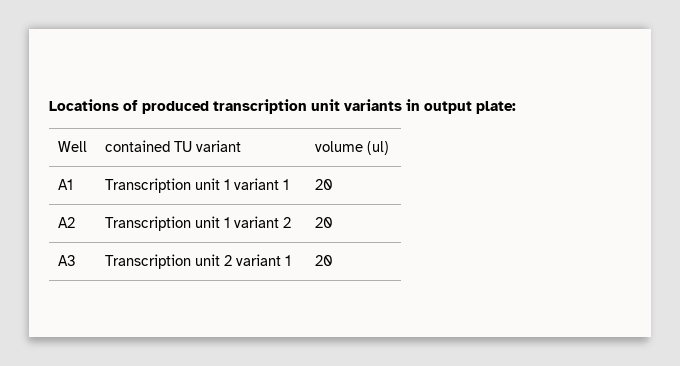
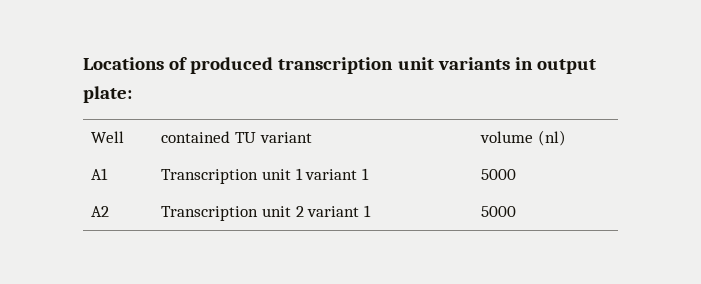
[366,141,389,155] (ul) -> [538,130,567,146] (nl)
[314,179,333,190] 20 -> [481,169,517,180] 5000
[104,216,291,231] [314,217,333,228] [57,255,76,266] | Transcription unit 1 variant 2 | 20 // A3 -> (110, 211) none
[314,255,333,266] 20 -> [481,206,517,217] 5000

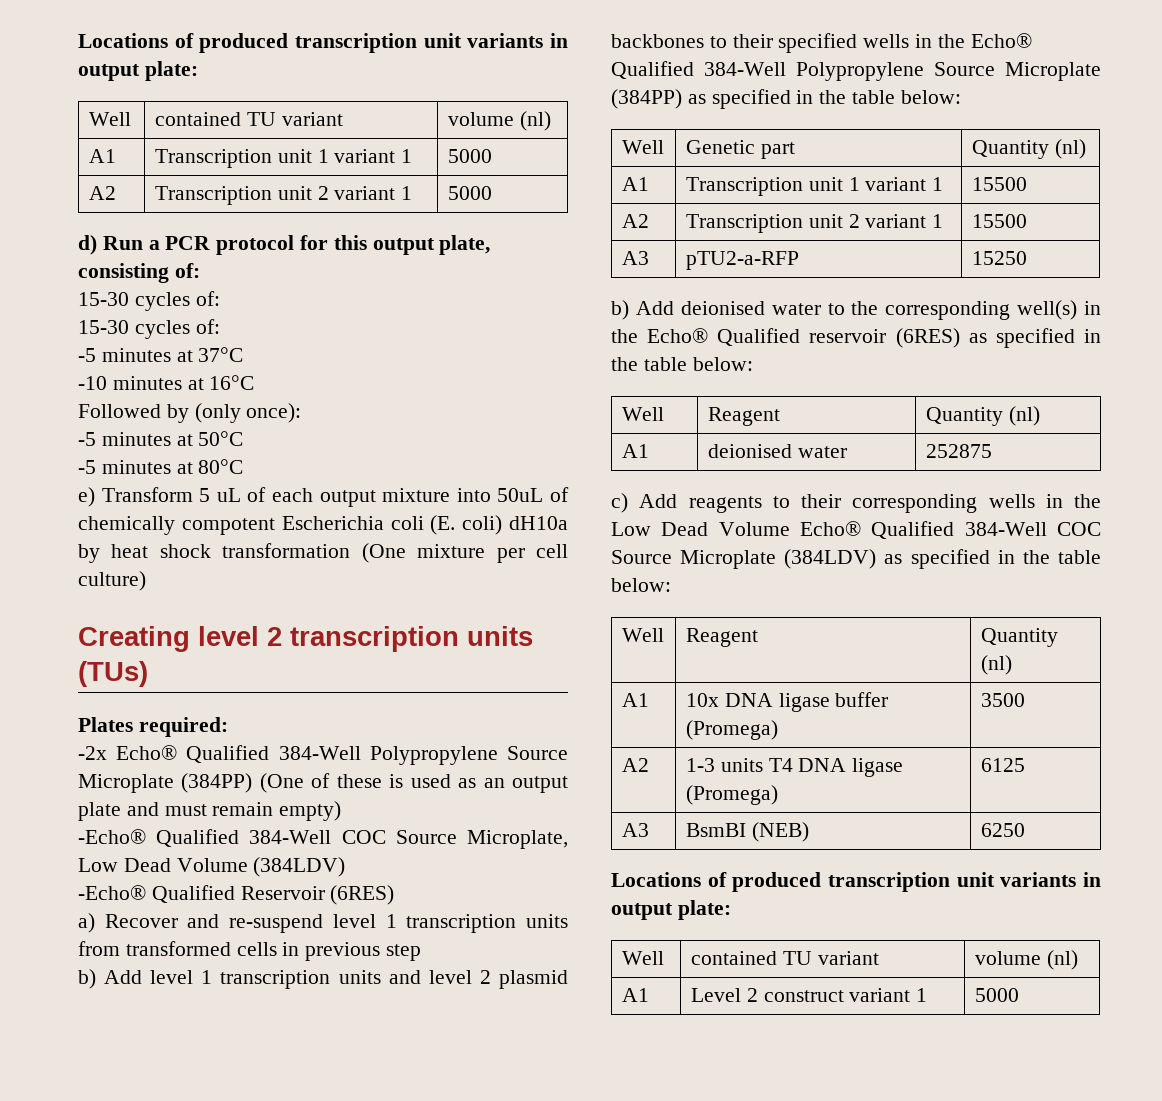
(517, 211) none -> [78,235,491,255] [78,263,200,283] [78,291,220,311] [78,319,220,339] [78,347,244,362] [78,375,255,390] [78,403,302,423] [78,431,244,446] [78,459,244,474] [78,487,569,507] [78,515,568,535] [78,543,568,563] [78,571,146,591] [78,626,533,652] [78,661,148,687] [78,717,228,737] [78,745,568,765] [78,773,569,793] [78,801,342,821] [78,829,568,849] [78,857,346,877] [78,885,395,905] [78,913,568,933] [78,941,422,961] [78,969,568,989] [611,33,1032,53] [611,61,1101,81] [611,89,961,109] [621,140,664,154] [685,140,795,159] [971,139,1086,159] [621,177,649,191] [685,177,944,196] [971,177,1027,191] [621,214,649,228] [685,214,944,233] [971,214,1027,228] [621,251,649,265] [685,251,799,270] [971,251,1027,265] [611,300,1101,320] [611,328,1101,348] [611,357,753,371] [621,407,664,421] [707,407,780,426] [925,406,1040,426] [621,444,649,458] [707,444,847,458] [925,444,992,458] [611,493,1101,513] [611,521,1101,539] [611,549,1101,569] [611,578,671,592] [621,628,664,642] [685,628,758,647] [980,628,1058,647] [980,655,1012,675] [621,693,649,707] [685,692,889,712] [685,720,778,740] [980,693,1025,707] [621,758,649,772] [685,758,904,777] [685,785,778,805] [980,758,1025,772] [621,823,649,837] [685,822,809,842] [980,823,1025,837] [611,872,1101,892] [611,900,731,920] [621,951,664,965] [690,951,879,965] [974,950,1078,970] [621,988,649,1002] [690,988,928,1002] [974,988,1019,1002] // d) Run a PCR protocol for this output plate, consisting of: // 15-30 cycles of: // 15-30 cycles of: // -5 minutes at 37°C // -10 minutes at 16°C // Followed by (only once): // -5 minutes at 50°C // -5 minutes at 80°C // e) Transform 5 uL of each output mixture into 50uL of chemically compotent Escherichia coli (E. coli) dH10a by heat shock transformation (One mixture per cell culture) // Creating level 2 transcription units (TUs) // Plates required: // -2x Echo® Qualified 384-Well Polypropylene Source Microplate (384PP) (One of these is used as an output plate and must remain empty) // -Echo® Qualified 384-Well COC Source Microplate, Low Dead Volume (384LDV) // -Echo® Qualified Reservoir (6RES) // a) Recover and re-suspend level 1 transcription units from transformed cells in previous step // b) Add level 1 transcription units and level 2 plasmid backbones to their specified wells in the Echo® Qualified 384-Well Polypropylene Source Microplate (384PP) as specified in the table below: // Well | Genetic part | Quantity (nl) // A1 | Transcription unit 1 variant 1 | 15500 // A2 | Transcription unit 2 variant 1 | 15500 // A3 | pTU2-a-RFP | 15250 // b) Add deionised water to the corresponding well(s) in the Echo® Qualified reservoir (6RES) as specified in the table below: // Well | Reagent | Quantity (nl) // A1 | deionised water | 252875 // c) Add reagents to their corresponding wells in the Low Dead Volume Echo® Qualified 384-Well COC Source Microplate (384LDV) as specified in the table below: // Well | Reagent | Quantity (nl) // A1 | 10x DNA ligase buffer (Promega) | 3500 // A2 | 1-3 units T4 DNA ligase (Promega) | 6125 // A3 | BsmBI (NEB) | 6250 // Locations of produced transcription unit variants in output plate: // Well | contained TU variant | volume (nl) // A1 | Level 2 construct variant 1 | 5000

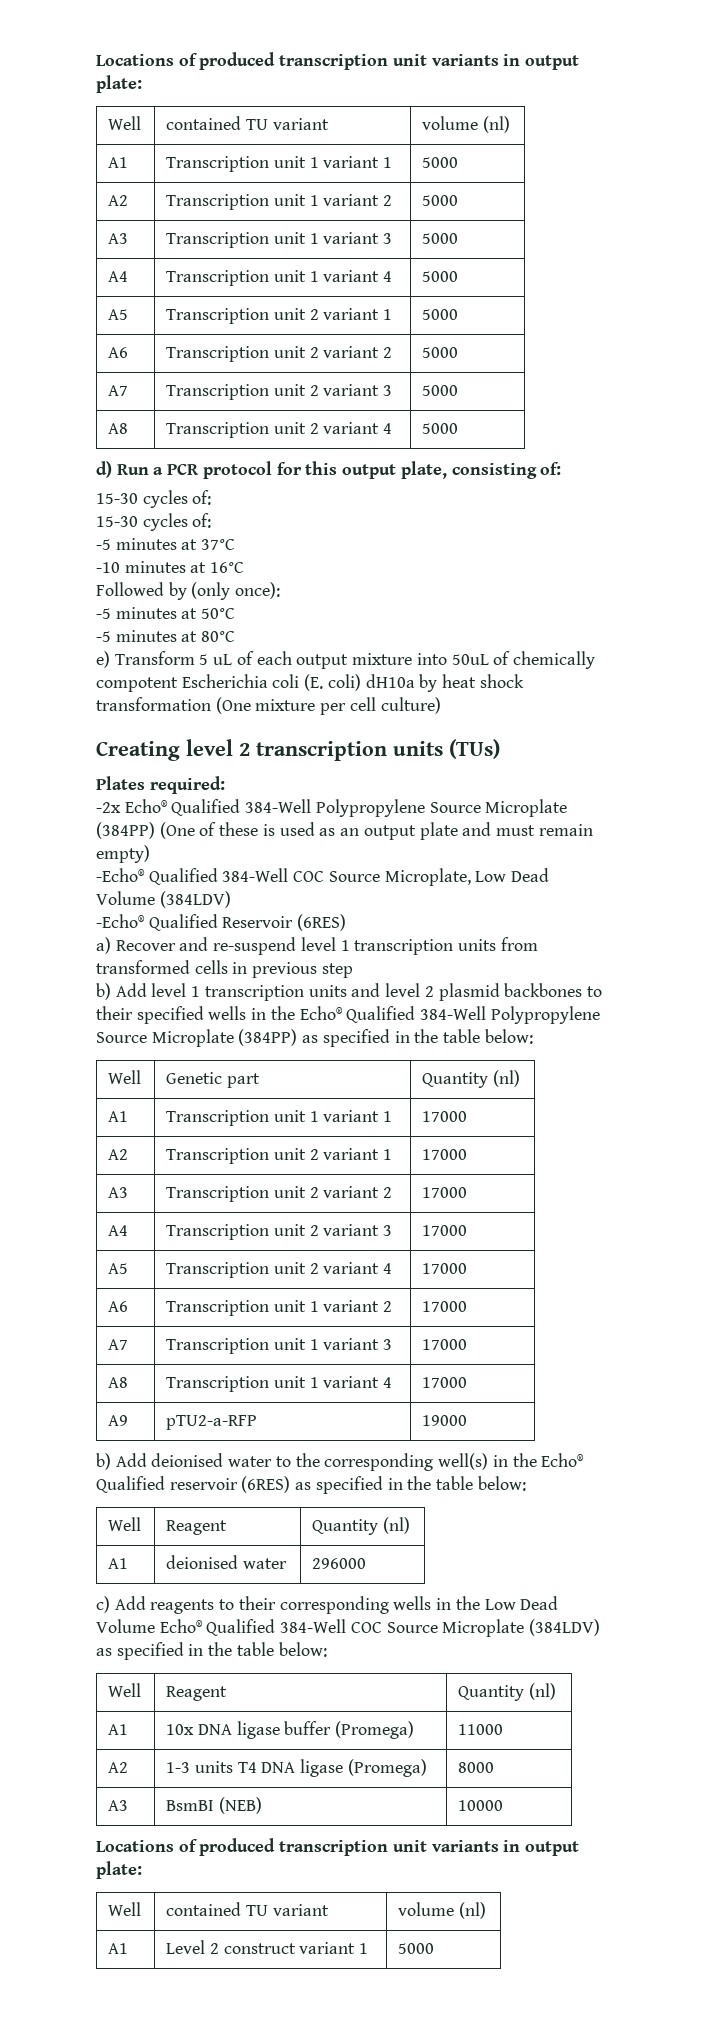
(116, 193) none -> [166,194,392,210] [422,195,459,206] [108,233,129,244] [166,232,392,248] [422,233,459,244] [108,271,129,282] [166,270,392,286] [422,271,459,282] [108,309,129,320] | Transcription unit 1 variant 2 | 5000 // A3 | Transcription unit 1 variant 3 | 5000 // A4 | Transcription unit 1 variant 4 | 5000 // A5
(492, 193) none -> [108,347,129,358] [166,346,392,362] [422,347,459,358] [108,385,129,396] [166,384,392,400] [422,385,459,396] [108,423,129,434] [166,422,392,438] [422,423,459,434] // A6 | Transcription unit 2 variant 2 | 5000 // A7 | Transcription unit 2 variant 3 | 5000 // A8 | Transcription unit 2 variant 4 | 5000
[971,177,1027,191] [621,214,649,228] [685,214,944,233] [971,214,1027,228] [621,251,649,265] 15500 // A2 | Transcription unit 2 variant 1 | 15500 // A3 -> [422,1111,468,1122] [108,1149,129,1160] [166,1148,392,1164] [422,1149,468,1160] [108,1187,129,1198] [166,1186,392,1202] [422,1187,468,1198] [108,1225,129,1236] [166,1224,392,1240] [422,1225,468,1236] [108,1263,129,1274] [166,1262,392,1278] [422,1263,468,1274] [108,1301,129,1312] [166,1300,392,1316] [422,1301,468,1312] [108,1339,129,1350] [166,1338,392,1354] [422,1339,468,1350] [108,1377,129,1388] [166,1376,392,1392] [422,1377,468,1388] [108,1415,129,1426] 17000 // A2 | Transcription unit 2 variant 1 | 17000 // A3 | Transcription unit 2 variant 2 | 17000 // A4 | Transcription unit 2 variant 3 | 17000 // A5 | Transcription unit 2 variant 4 | 17000 // A6 | Transcription unit 1 variant 2 | 17000 // A7 | Transcription unit 1 variant 3 | 17000 // A8 | Transcription unit 1 variant 4 | 17000 // A9
[971,251,1027,265] 15250 -> [422,1415,468,1426] 19000
[925,444,992,458] 252875 -> [312,1558,367,1569] 296000
[980,693,1025,707] 3500 -> [458,1724,504,1735] 11000
[980,758,1025,772] 6125 -> [458,1762,495,1773] 8000
[980,823,1025,837] 6250 -> [458,1800,504,1811] 10000

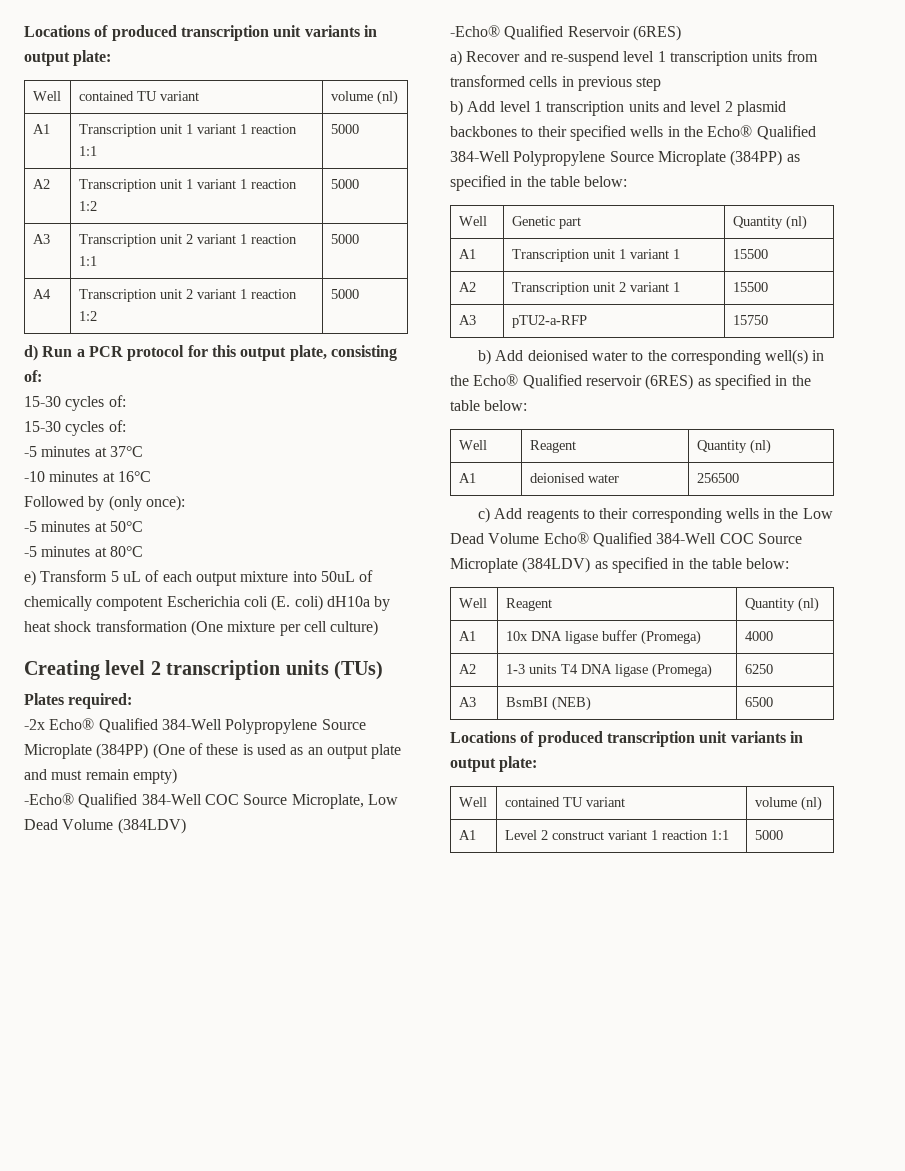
(392, 162) none -> [250,124,297,134] [78,146,97,156] reaction 1:1
[382,195,392,206] 2 -> [239,179,297,189] [78,201,97,211] 1 reaction 1:2
[309,232,392,244] [422,233,459,244] [108,271,129,282] [166,270,392,286] [422,271,459,282] [108,309,129,320] [166,308,392,324] [422,309,459,320] [108,347,129,358] [166,346,392,362] [422,347,459,358] [108,385,129,396] [166,384,392,400] [422,385,459,396] [108,423,129,434] [166,422,392,438] 1 variant 3 | 5000 // A4 | Transcription unit 1 variant 4 | 5000 // A5 | Transcription unit 2 variant 1 | 5000 // A6 | Transcription unit 2 variant 2 | 5000 // A7 | Transcription unit 2 variant 3 | 5000 // A8 | Transcription unit 2 variant 4 -> [185,234,297,244] [78,256,97,266] [330,234,359,244] [32,289,51,299] [78,289,297,302] [78,311,97,321] 2 variant 1 reaction 1:1 | 5000 // A4 | Transcription unit 2 variant 1 reaction 1:2
[422,1111,468,1122] 17000 -> [732,249,768,259] 15500
[422,1149,468,1160] [108,1187,129,1198] [166,1186,392,1202] [422,1187,468,1198] [108,1225,129,1236] [166,1224,392,1240] [422,1225,468,1236] [108,1263,129,1274] [166,1262,392,1278] [422,1263,468,1274] [108,1301,129,1312] [166,1300,392,1316] [422,1301,468,1312] [108,1339,129,1350] [166,1338,392,1354] [422,1339,468,1350] [108,1377,129,1388] [166,1376,392,1392] [422,1377,468,1388] [108,1415,129,1426] 17000 // A3 | Transcription unit 2 variant 2 | 17000 // A4 | Transcription unit 2 variant 3 | 17000 // A5 | Transcription unit 2 variant 4 | 17000 // A6 | Transcription unit 1 variant 2 | 17000 // A7 | Transcription unit 1 variant 3 | 17000 // A8 | Transcription unit 1 variant 4 | 17000 // A9 -> [732,282,768,292] [458,315,476,325] 15500 // A3
[422,1415,468,1426] 19000 -> [732,315,768,325] 15750
[312,1558,367,1569] 296000 -> [696,473,739,483] 256500
[458,1724,504,1735] 11000 -> [744,631,773,641] 4000
[458,1762,495,1773] 8000 -> [744,664,773,674] 6250
[458,1800,504,1811] 10000 -> [744,697,773,707] 6500
(368, 1948) none -> [661,830,729,840] reaction 1:1

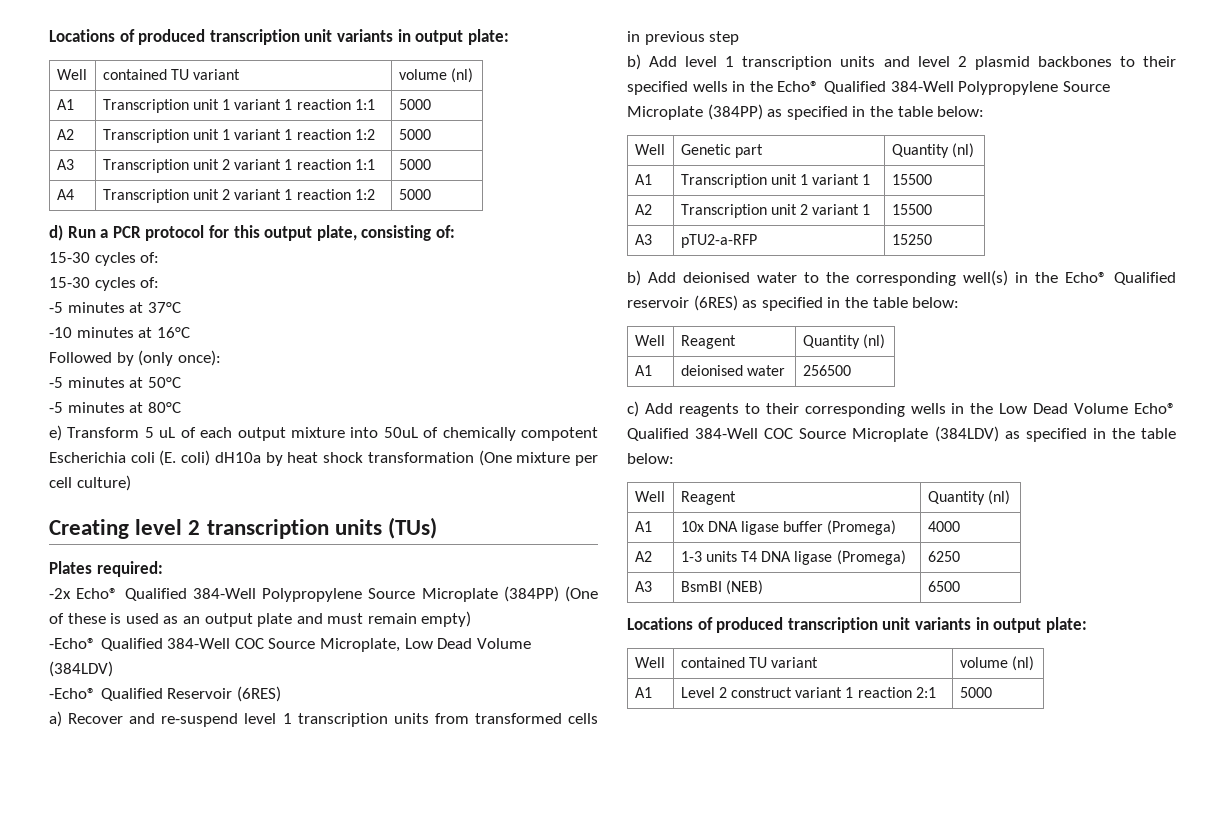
[732,315,768,325] 15750 -> [891,234,932,245] 15250
[710,830,729,840] 1:1 -> [915,687,936,698] 2:1

